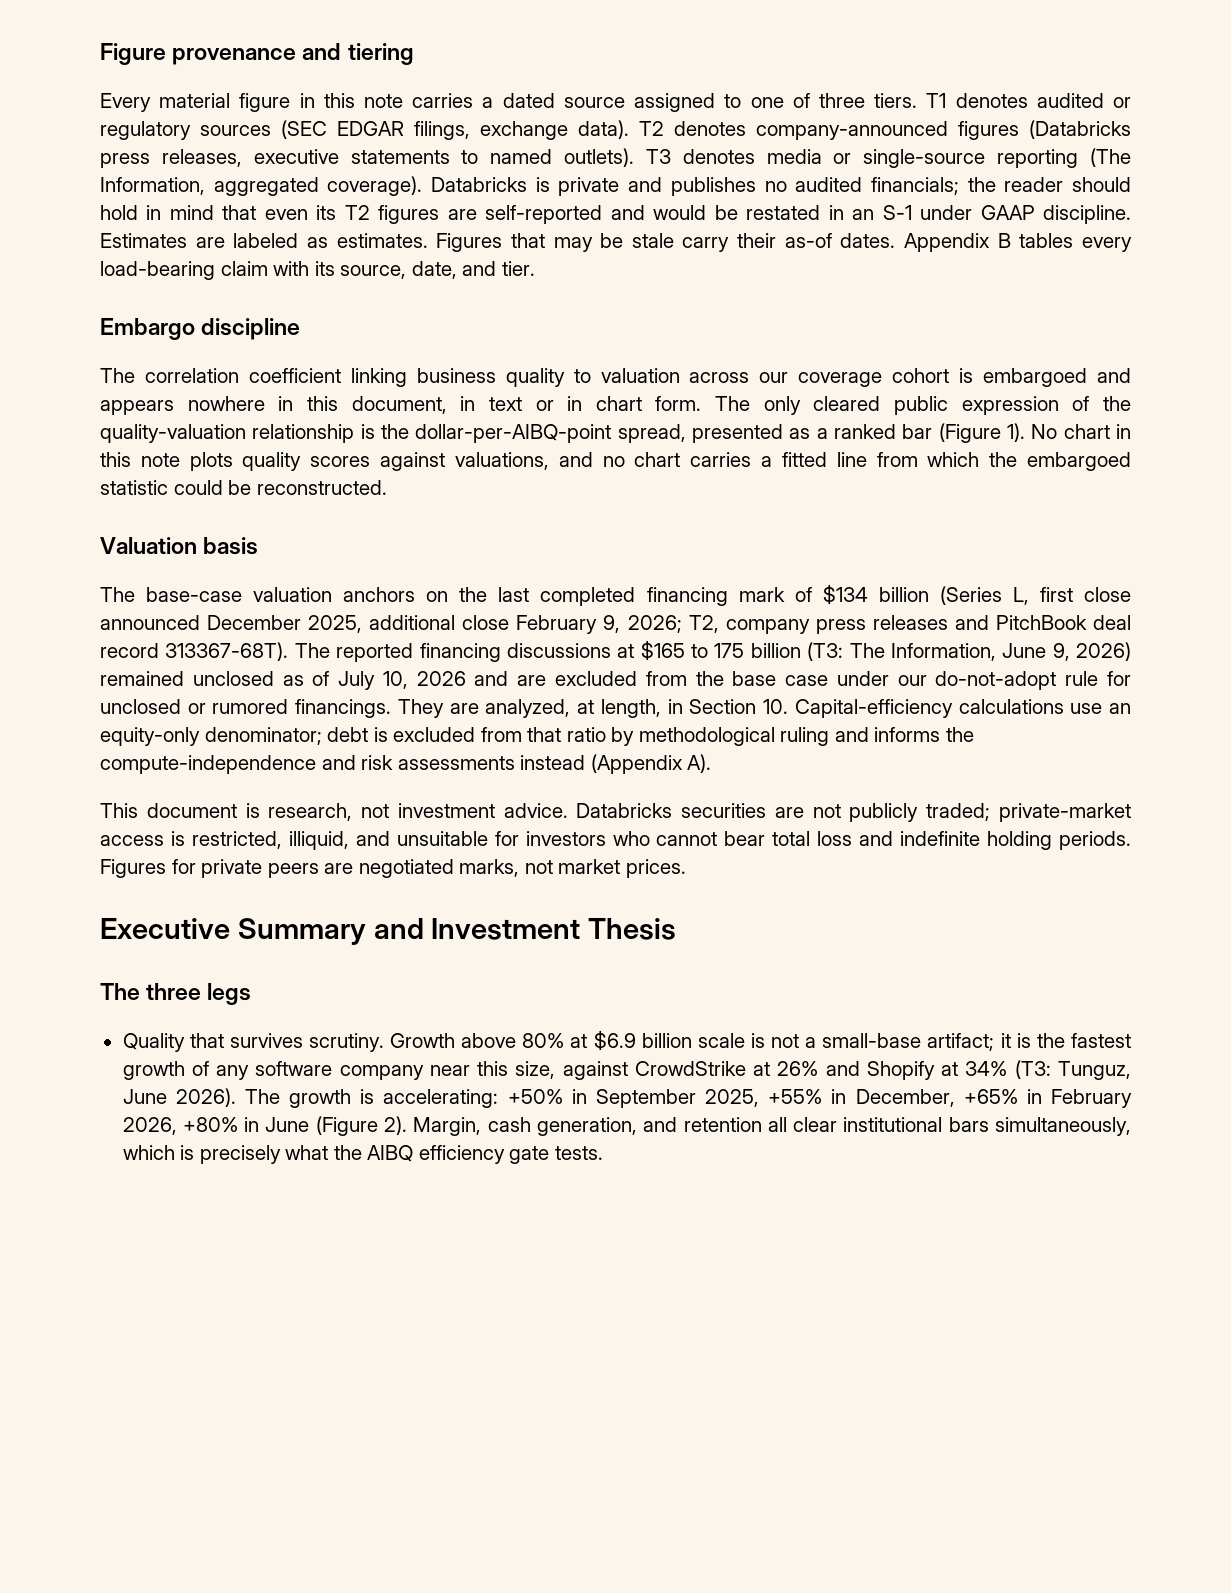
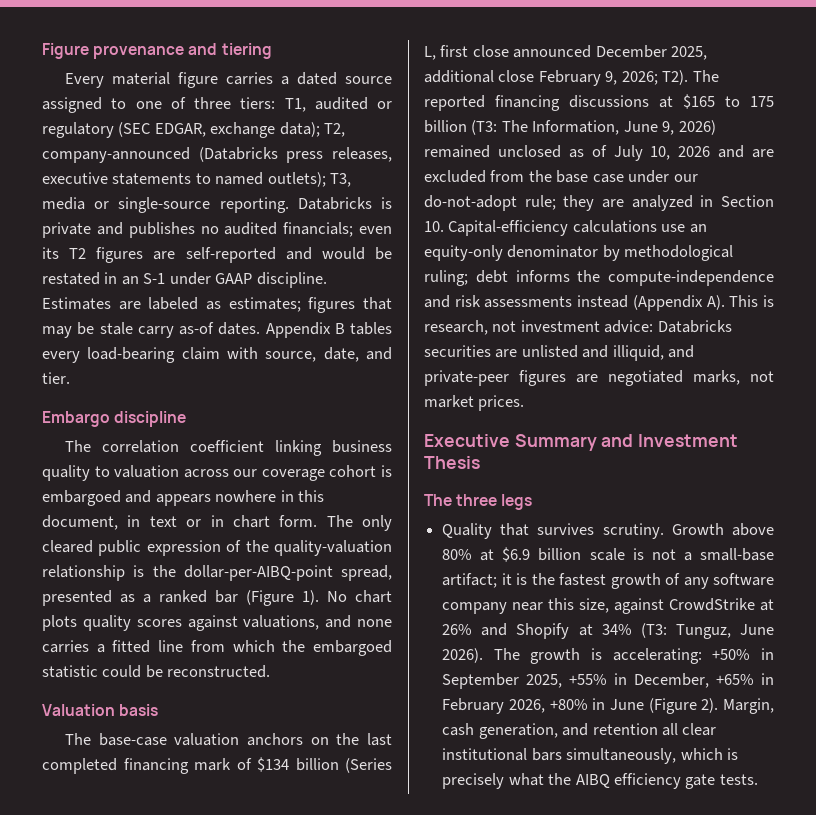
[299,93,404,108] in this note -> (219, 80) none
[874,93,1131,108] [100,120,1019,140] tiers. T1 denotes audited or regulatory sources (SEC EDGAR filings, exchange data). T2 denotes company-announced figures -> [240,97,392,112] [42,122,346,138] [42,147,190,163] tiers: T1, audited or regulatory (SEC EDGAR, exchange data); T2, company-announced
[564,148,1131,168] [100,176,423,196] outlets). T3 denotes media or single-source reporting (The Information, aggregated coverage). -> [267,172,352,187] [42,197,289,213] outlets); T3, media or single-source reporting.
[967,177,1132,192] [100,205,257,220] the reader should hold in mind that -> (354, 229) none
[336,233,503,252] estimates. Figures -> [228,297,356,313] estimates; figures
[737,233,777,248] their -> (174, 332) none
[314,261,335,276] its -> (258, 353) none
[1116,424,1132,439] [100,452,180,467] in this note -> (392, 596) none
[558,452,681,467] and no chart -> [325,615,392,628] and none
[688,615,1131,634] [100,642,289,661] T2, company press releases and PitchBook deal record 313367-68T). -> [662,70,689,85] T2).
[1065,671,1132,686] [100,699,661,718] rule for unclosed or rumored financings. They are analyzed, at length, -> [524,195,693,211] rule; they are analyzed
[204,727,869,746] denominator; debt is excluded from that ratio by methodological ruling and -> [507,245,734,261] [424,270,508,286] denominator by methodological ruling; debt
[100,803,237,818] // This document -> [729,295,759,307] This
[503,803,568,818] advice. -> [604,320,654,333] advice:
[812,803,1132,822] [100,831,1131,850] [100,859,319,878] not publicly traded; private-market access is restricted, illiquid, and unsuitable for investors who cannot bear total loss and indefinite holding periods. Figures for private peers -> [521,345,695,361] [424,370,566,386] unlisted and illiquid, and private-peer figures

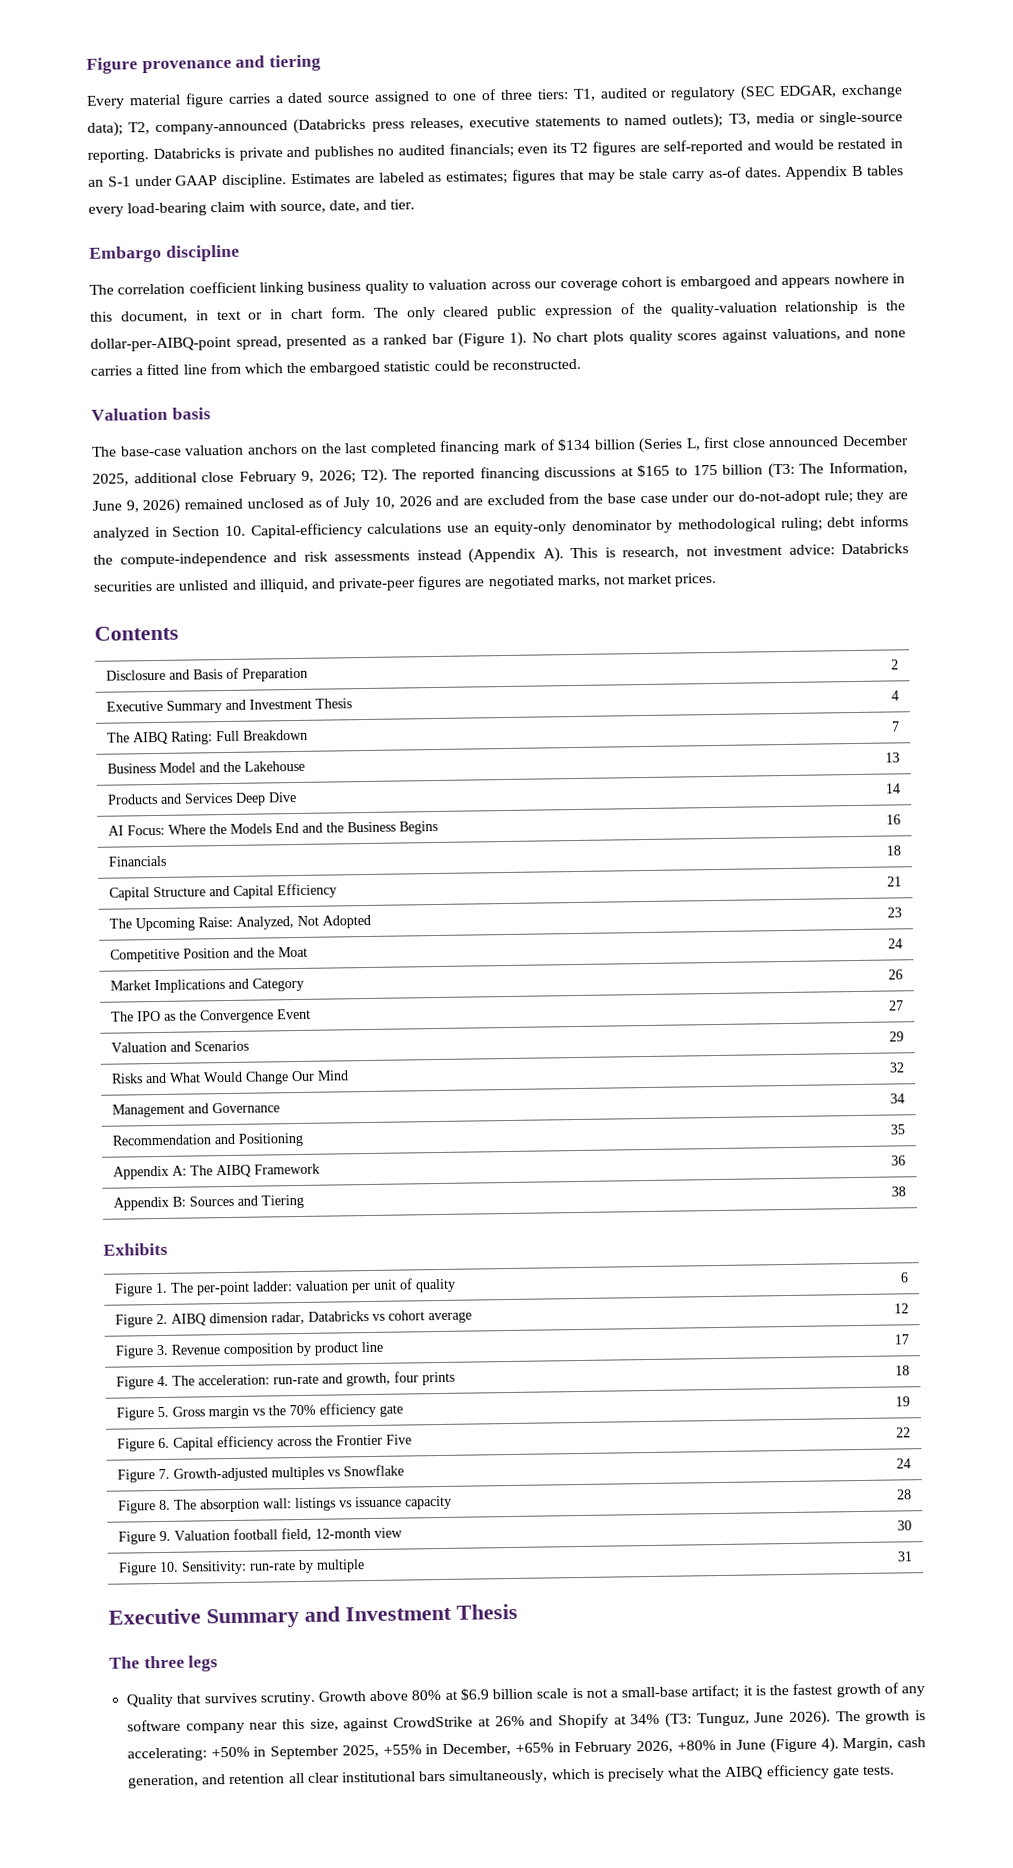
(525, 403) none -> [94,625,179,641] [106,667,309,682] [890,659,899,670] [106,698,353,714] [890,690,899,701] [107,729,309,745] [890,721,900,732] [107,760,306,774] [884,752,900,763] [107,791,298,806] [884,783,901,794] [108,820,439,836] [885,814,901,825] [108,855,167,867] [885,845,901,856] [109,883,338,901] [886,876,902,887] [109,914,372,932] [886,907,902,918] [110,946,309,963] [887,938,903,949] [110,977,305,994] [887,969,903,980] [111,1008,312,1024] [887,1000,904,1011] [111,1040,250,1053] [888,1031,904,1042] [111,1070,350,1085] [888,1062,905,1073] [112,1102,281,1118] [889,1093,905,1104] [112,1132,305,1147] [889,1124,905,1135] [113,1163,321,1180] [890,1155,906,1166] [113,1194,305,1211] [890,1186,906,1197] [103,1242,168,1256] [114,1278,457,1297] [899,1272,909,1283] [115,1310,473,1328] [893,1303,909,1314] [115,1341,384,1359] [893,1334,909,1345] [116,1371,456,1390] [894,1365,910,1376] [116,1402,404,1421] [894,1396,910,1407] [117,1434,413,1452] [895,1427,911,1438] [117,1464,405,1483] [895,1458,911,1469] [118,1495,453,1514] [895,1489,912,1500] [118,1527,404,1545] [896,1520,912,1531] [118,1559,366,1576] [896,1551,913,1562] // Contents // Disclosure and Basis of Preparation | 2 // Executive Summary and Investment Thesis | 4 // The AIBQ Rating: Full Breakdown | 7 // Business Model and the Lakehouse | 13 // Products and Services Deep Dive | 14 // AI Focus: Where the Models End and the Business Begins | 16 // Financials | 18 // Capital Structure and Capital Efficiency | 21 // The Upcoming Raise: Analyzed, Not Adopted | 23 // Competitive Position and the Moat | 24 // Market Implications and Category | 26 // The IPO as the Convergence Event | 27 // Valuation and Scenarios | 29 // Risks and What Would Change Our Mind | 32 // Management and Governance | 34 // Recommendation and Positioning | 35 // Appendix A: The AIBQ Framework | 36 // Appendix B: Sources and Tiering | 38 // Exhibits // Figure 1. The per-point ladder: valuation per unit of quality | 6 // Figure 2. AIBQ dimension radar, Databricks vs cohort average | 12 // Figure 3. Revenue composition by product line | 17 // Figure 4. The acceleration: run-rate and growth, four prints | 18 // Figure 5. Gross margin vs the 70% efficiency gate | 19 // Figure 6. Capital efficiency across the Frontier Five | 22 // Figure 7. Growth-adjusted multiples vs Snowflake | 24 // Figure 8. The absorption wall: listings vs issuance capacity | 28 // Figure 9. Valuation football field, 12-month view | 30 // Figure 10. Sensitivity: run-rate by multiple | 31
[701,698,719,713] 2). -> [820,1737,839,1753] 4).

